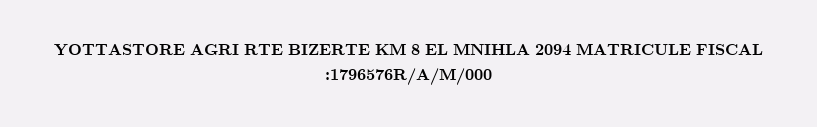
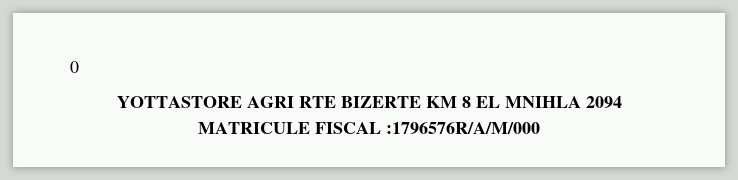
(54, 50) none -> [70,61,79,73] 0 //

